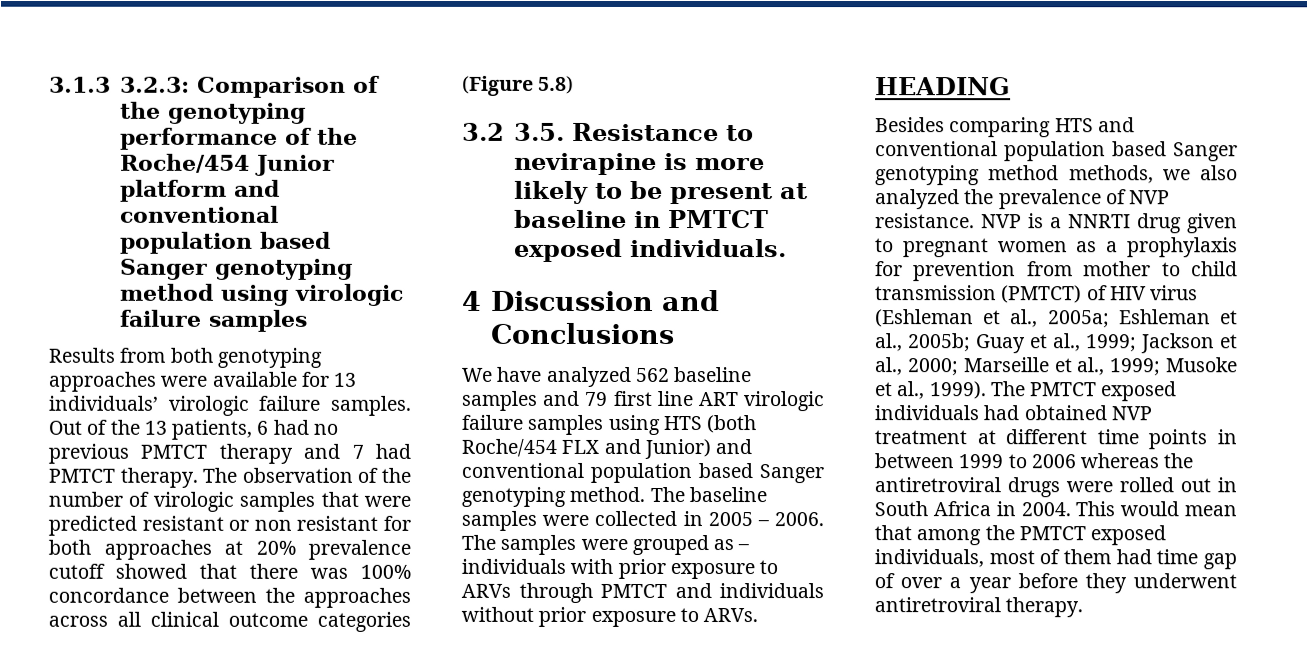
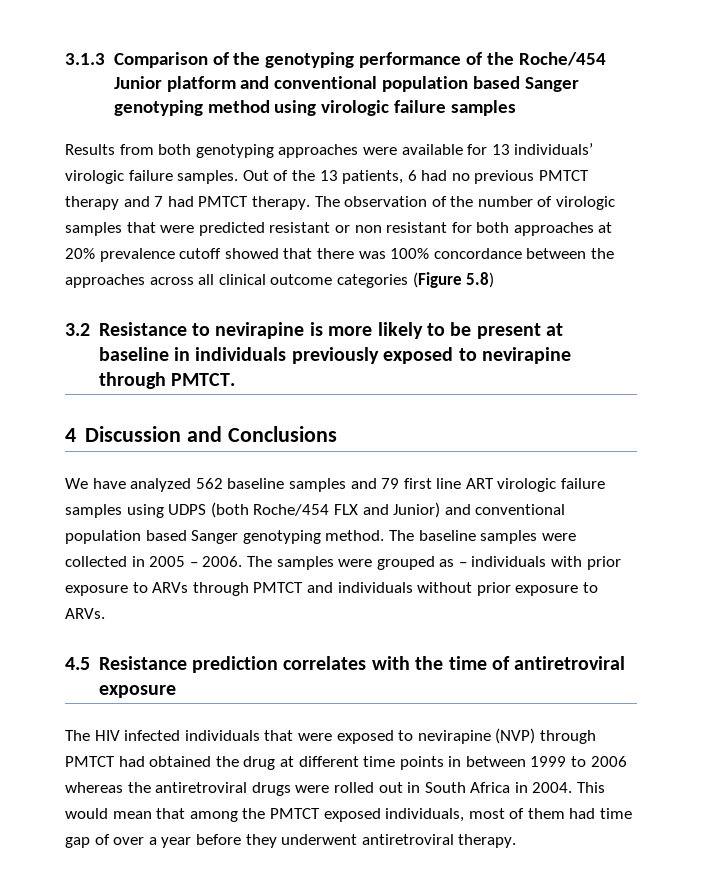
[119,76,190,93] 3.2.3: -> (105, 59) none
[513,122,565,141] 3.5. -> (90, 329) none
[667,210,769,229] [513,238,787,262] PMTCT exposed individuals. -> [195,347,571,364] [98,372,235,389] individuals previously exposed to nevirapine through PMTCT.
[662,416,702,431] HTS -> [168,504,207,515] UDPS
[875,77,1011,96] [875,117,1135,138] [875,141,1238,162] [875,165,1238,186] [875,189,1171,210] [875,213,1238,234] [875,237,1238,258] [875,261,1238,282] [875,285,1199,304] [875,309,1238,329] [874,333,1238,354] [874,357,1237,377] [874,381,1177,402] [874,405,1152,421] [874,430,967,445] HEADING // Besides comparing HTS and conventional population based Sanger genotyping method methods, we also analyzed the prevalence of NVP resistance. NVP is a NNRTI drug given to pregnant women as a prophylaxis for prevention from mother to child transmission (PMTCT) of HIV virus (Eshleman et al., 2005a; Eshleman et al., 2005b; Guay et al., 1999; Jackson et al., 2000; Marseille et al., 1999; Musoke et al., 1999). The PMTCT exposed individuals had obtained NVP treatment -> [65,656,626,673] [98,685,176,698] [65,728,596,744] [65,756,276,770] 4.5 Resistance prediction correlates with the time of antiretroviral exposure // The HIV infected individuals that were exposed to nevirapine (NVP) through PMTCT had obtained the drug

